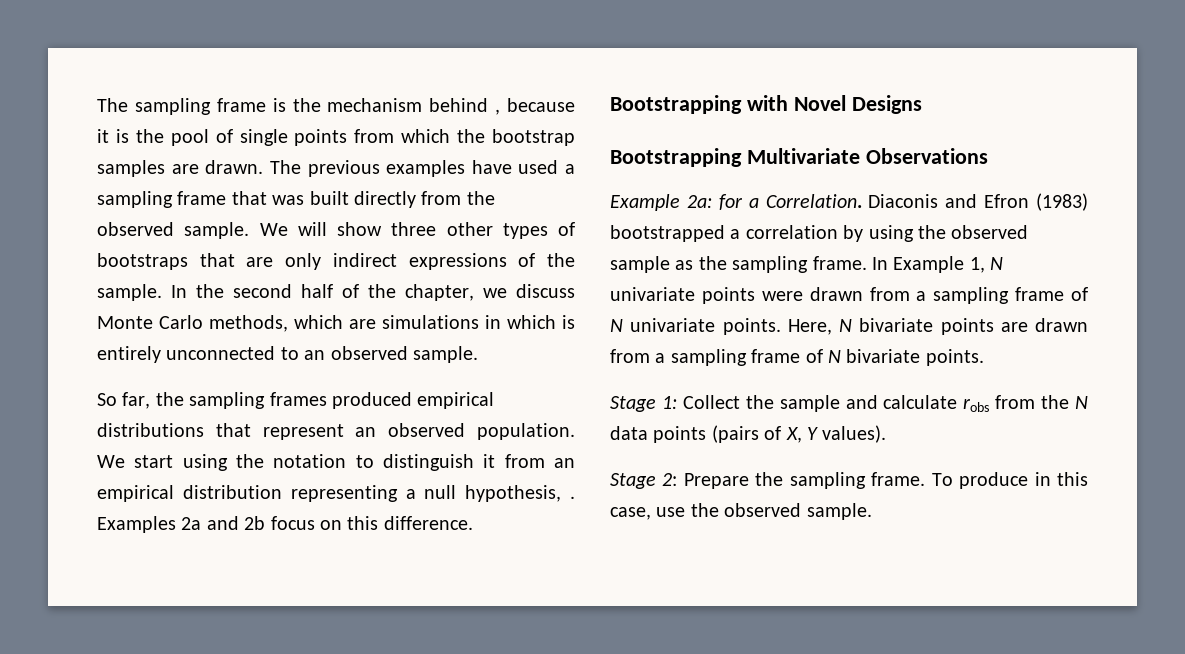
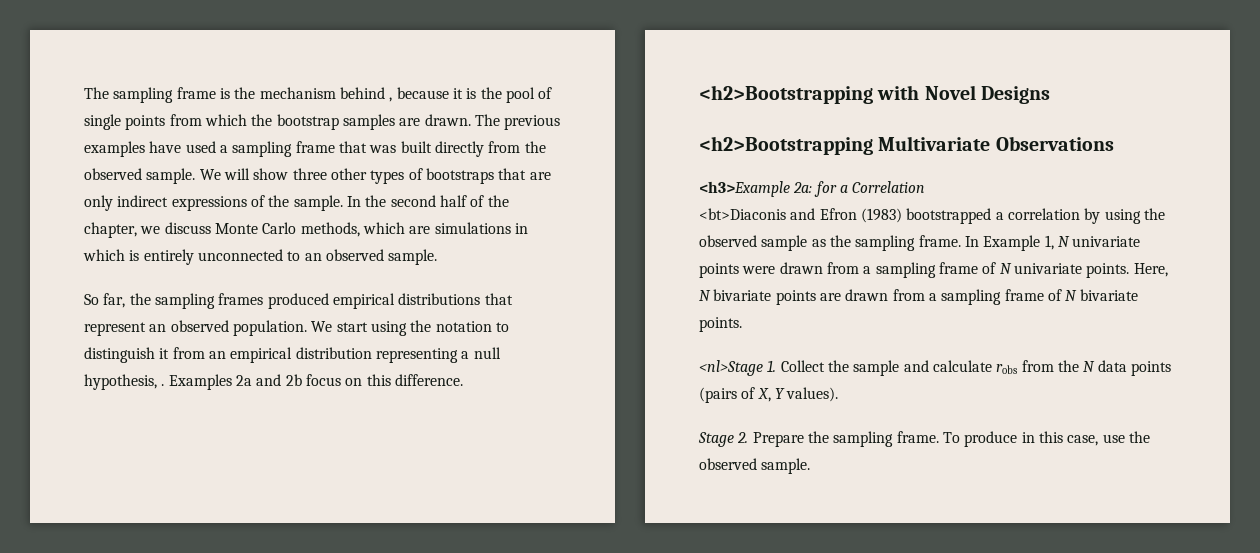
[610,95,742,114] Bootstrapping -> [699,85,873,104] <h2>Bootstrapping
[610,148,742,167] Bootstrapping -> [699,136,873,155] <h2>Bootstrapping
[610,194,680,211] Example -> [699,181,790,197] <h3>Example
[765,194,939,208] Correlation. Diaconis -> [852,181,926,193] [699,208,786,220] Correlation // <bt>Diaconis
[610,396,677,412] Stage 1: -> [699,360,777,376] <nl>Stage 1.
[662,473,678,486] 2: -> [737,432,749,443] 2.

